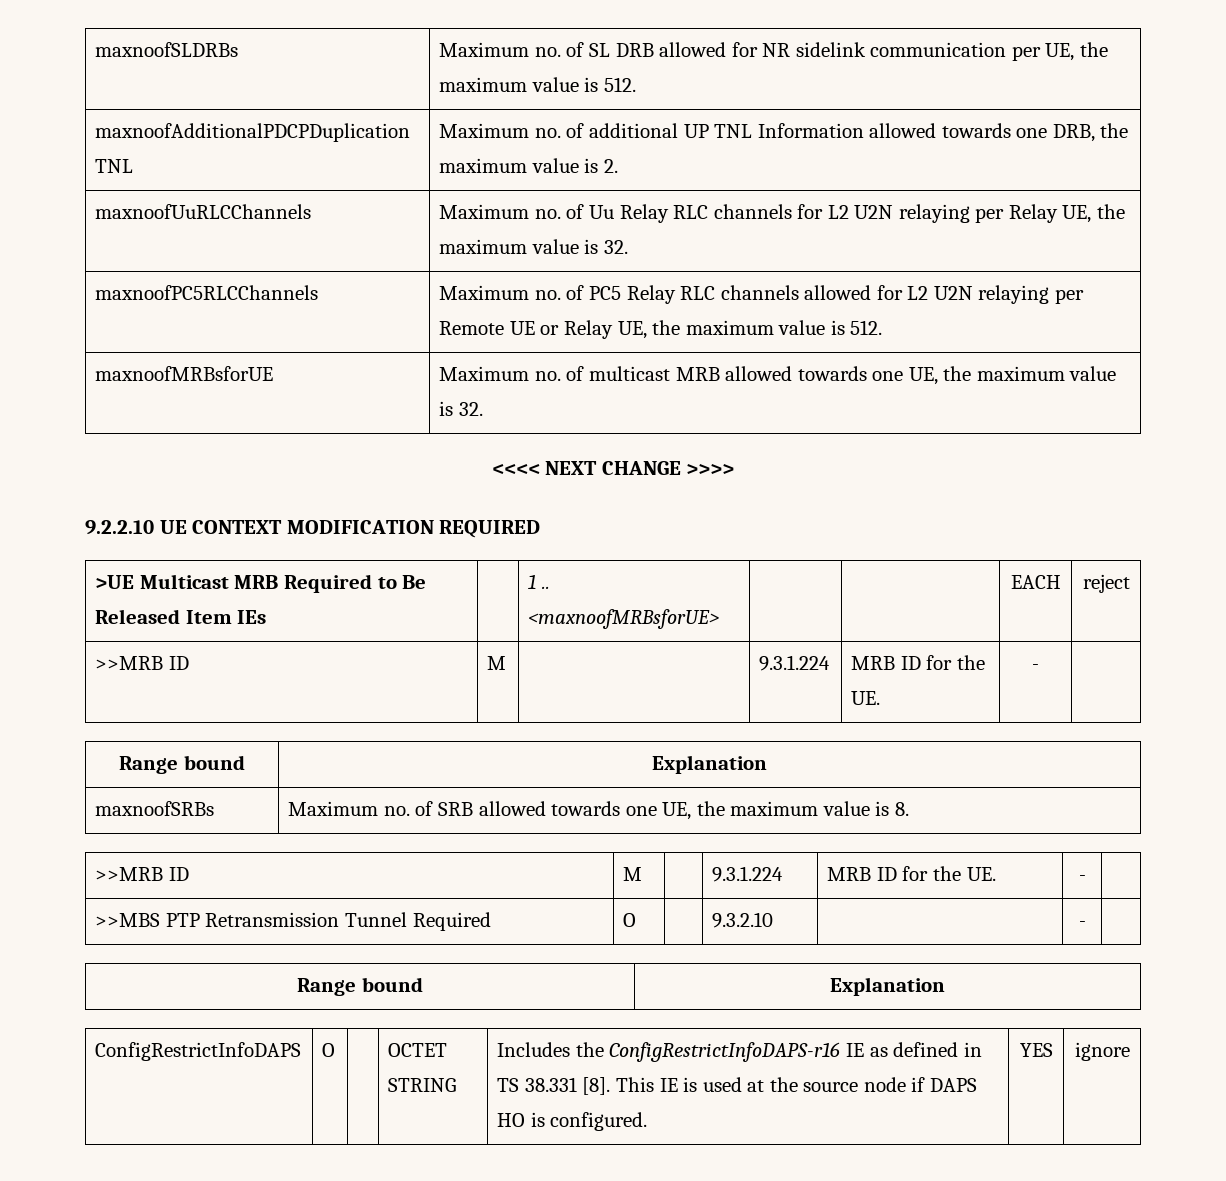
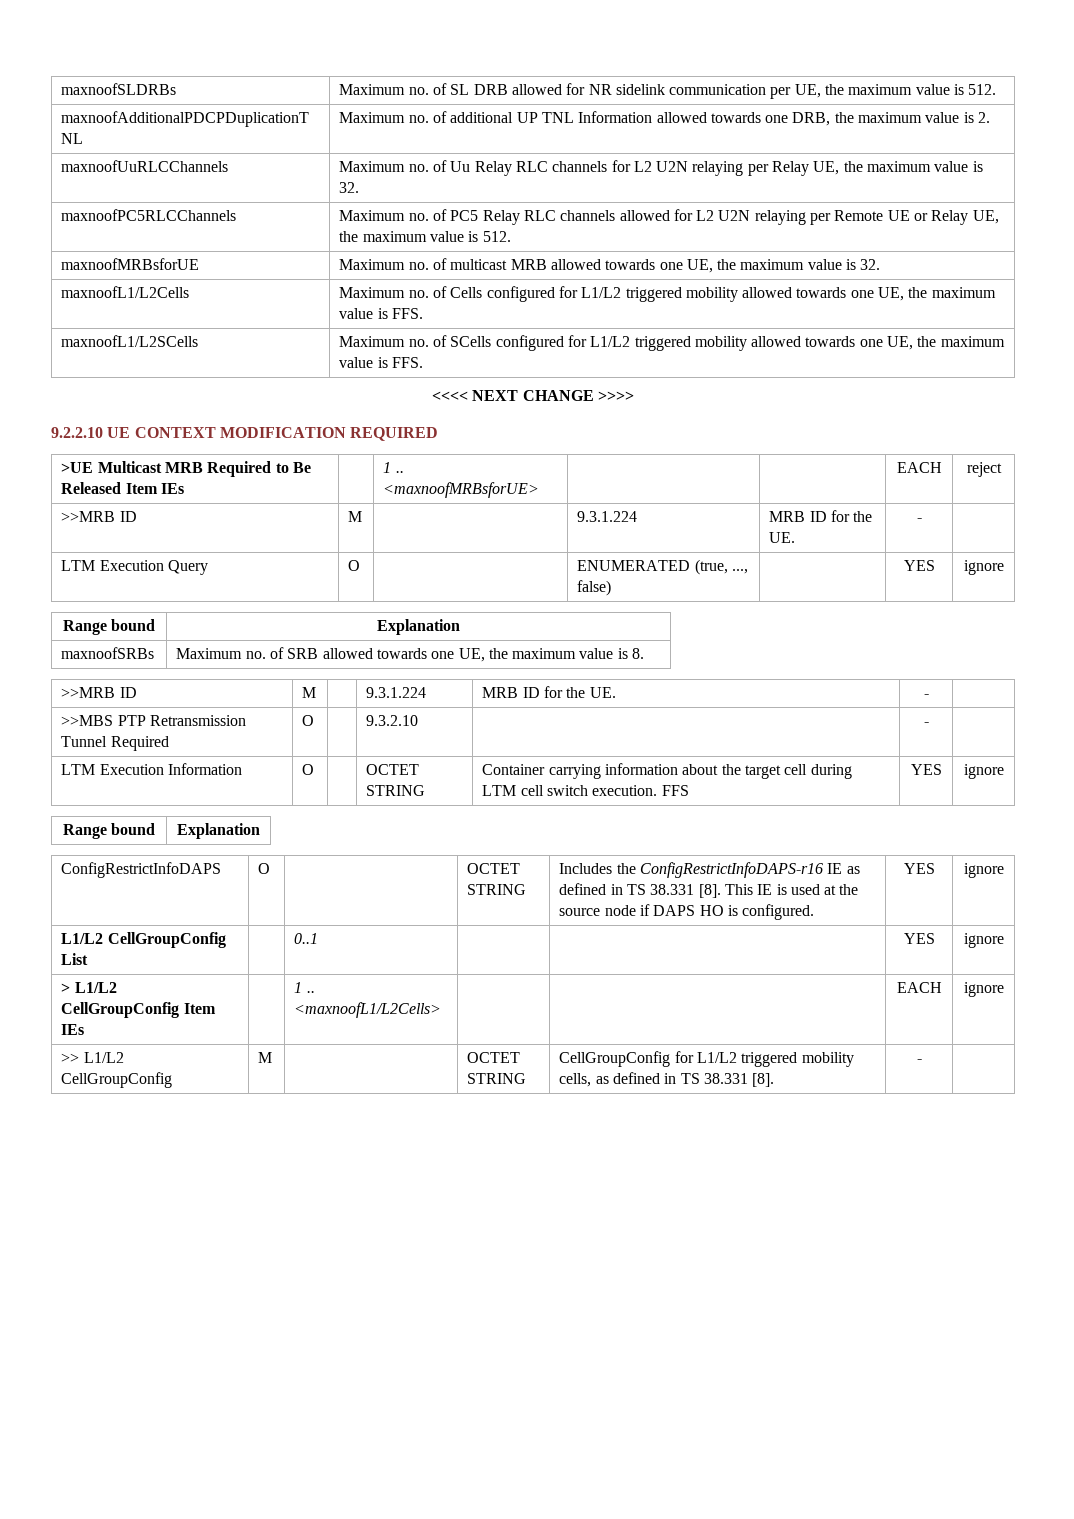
(483, 409) none -> [61,286,190,298] [339,286,996,302] [339,308,423,319] [61,335,199,347] [339,335,1005,351] [339,357,423,368] // maxnoofL1/L2Cells | Maximum no. of Cells configured for L1/L2 triggered mobility allowed towards one UE, the maximum value is FFS. // maxnoofL1/L2SCells | Maximum no. of SCells configured for L1/L2 triggered mobility allowed towards one UE, the maximum value is FFS.
(1039, 667) none -> [61,560,208,575] [348,560,361,571] [577,559,748,575] [577,580,612,596] [903,560,935,571] [963,560,1004,575] // LTM Execution Query | O | | ENUMERATED (true, ..., false) | | YES | ignore
(1086, 924) none -> [61,763,242,775] [302,764,315,775] [366,764,420,775] [366,785,426,796] [482,763,852,779] [482,785,689,796] [910,764,942,775] [963,764,1004,779] // LTM Execution Information | O | | OCTET STRING | Container carrying information about the target cell during LTM cell switch execution. FFS | YES | ignore
(1130, 1051) none -> [61,932,226,948] [61,953,89,965] [294,933,319,944] [903,933,935,944] [963,933,1004,948] [61,982,117,993] [61,1002,216,1018] [61,1024,85,1035] [294,982,315,993] [294,1002,442,1018] [896,982,942,993] [963,982,1004,997] [61,1052,124,1063] [61,1072,173,1088] [258,1052,273,1063] [467,1052,521,1063] [467,1073,527,1084] [559,1051,854,1067] [559,1072,775,1087] [916,1059,922,1063] // L1/L2 CellGroupConfig List | | 0..1 | | | YES | ignore // > L1/L2 CellGroupConfig Item IEs | | 1 .. <maxnoofL1/L2Cells> | | | EACH | ignore // >> L1/L2 CellGroupConfig | M | | OCTET STRING | CellGroupConfig for L1/L2 triggered mobility cells, as defined in TS 38.331 [8]. | - |

